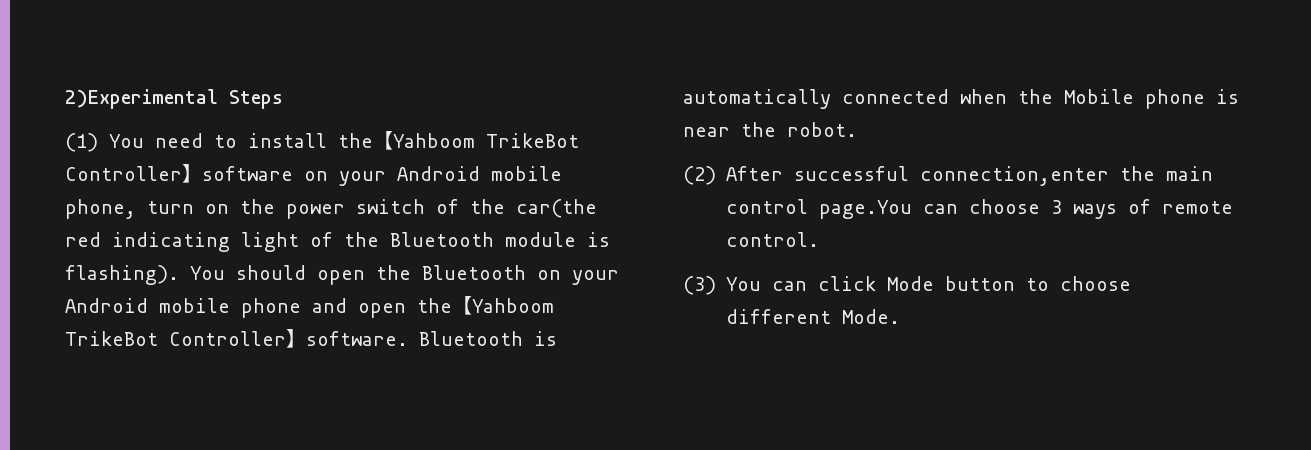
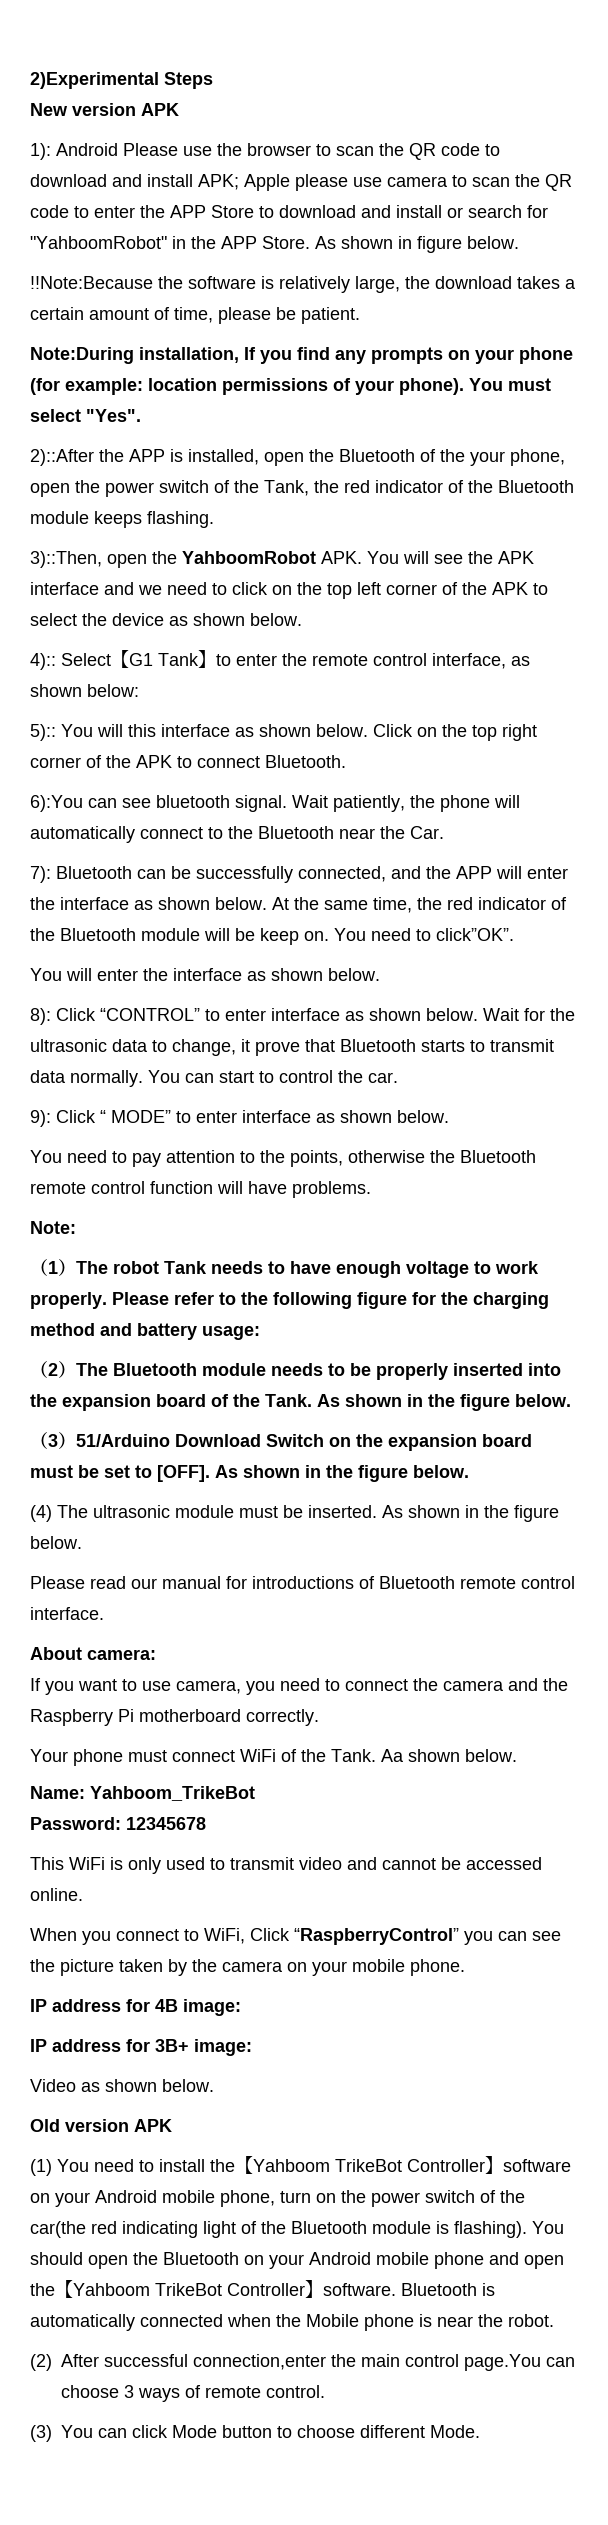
(283, 99) none -> [30,103,179,116] [30,143,500,160] [30,174,572,191] [30,205,548,218] [30,236,519,253] [30,276,576,293] [30,307,360,324] [30,347,573,364] [30,378,551,395] [30,409,141,422] [30,449,565,466] [30,480,574,497] [30,511,214,528] [30,551,534,568] [30,582,548,599] [30,613,302,626] [30,650,530,670] [30,684,139,697] [30,724,537,741] [30,755,346,768] [30,795,520,812] [30,826,444,843] [30,866,568,883] [30,897,567,913] [30,928,514,945] [30,968,380,981] [30,1008,575,1025] [30,1039,554,1056] [30,1070,398,1087] [30,1110,449,1127] [30,1150,536,1167] [30,1181,371,1198] [30,1221,76,1234] [30,1258,539,1278] [30,1292,549,1309] [30,1323,260,1340] [30,1360,561,1380] [30,1394,571,1411] [30,1431,532,1451] [30,1465,469,1482] [30,1505,559,1522] [30,1536,82,1549] [30,1576,575,1589] [30,1607,104,1620] [30,1647,156,1660] [30,1678,568,1695] [30,1709,319,1726] [30,1749,517,1766] [30,1786,255,1801] [30,1817,206,1830] [30,1857,542,1874] [30,1888,83,1901] [30,1928,561,1945] [30,1959,465,1976] [30,1999,241,2016] [30,2039,252,2056] [30,2079,214,2092] [30,2119,172,2132] // New version APK // 1): Android Please use the browser to scan the QR code to download and install APK; Apple please use camera to scan the QR code to enter the APP Store to download and install or search for "YahboomRobot" in the APP Store. As shown in figure below. // !!Note:Because the software is relatively large, the download takes a certain amount of time, please be patient. // Note:During installation, If you find any prompts on your phone (for example: location permissions of your phone). You must select "Yes". // 2)::After the APP is installed, open the Bluetooth of the your phone, open the power switch of the Tank, the red indicator of the Bluetooth module keeps flashing. // 3)::Then, open the YahboomRobot APK. You will see the APK interface and we need to click on the top left corner of the APK to select the device as shown below. // 4):: Select【G1 Tank】to enter the remote control interface, as shown below: // 5):: You will this interface as shown below. Click on the top right corner of the APK to connect Bluetooth. // 6):You can see bluetooth signal. Wait patiently, the phone will automatically connect to the Bluetooth near the Car. // 7): Bluetooth can be successfully connected, and the APP will enter the interface as shown below. At the same time, the red indicator of the Bluetooth module will be keep on. You need to click”OK”. // You will enter the interface as shown below. // 8): Click “CONTROL” to enter interface as shown below. Wait for the ultrasonic data to change, it prove that Bluetooth starts to transmit data normally. You can start to control the car. // 9): Click “ MODE” to enter interface as shown below. // You need to pay attention to the points, otherwise the Bluetooth remote control function will have problems. // Note: // （1）The robot Tank needs to have enough voltage to work properly. Please refer to the following figure for the charging method and battery usage: // （2）The Bluetooth module needs to be properly inserted into the expansion board of the Tank. As shown in the figure below. // （3）51/Arduino Download Switch on the expansion board must be set to [OFF]. As shown in the figure below. // (4) The ultrasonic module must be inserted. As shown in the figure below. // Please read our manual for introductions of Bluetooth remote control interface. // About camera: // If you want to use camera, you need to connect the camera and the Raspberry Pi motherboard correctly. // Your phone must connect WiFi of the Tank. Aa shown below. // Name: Yahboom_TrikeBot // Password: 12345678 // This WiFi is only used to transmit video and cannot be accessed online. // When you connect to WiFi, Click “RaspberryControl” you can see the picture taken by the camera on your mobile phone. // IP address for 4B image: // IP address for 3B+ image: // Video as shown below. // Old version APK

